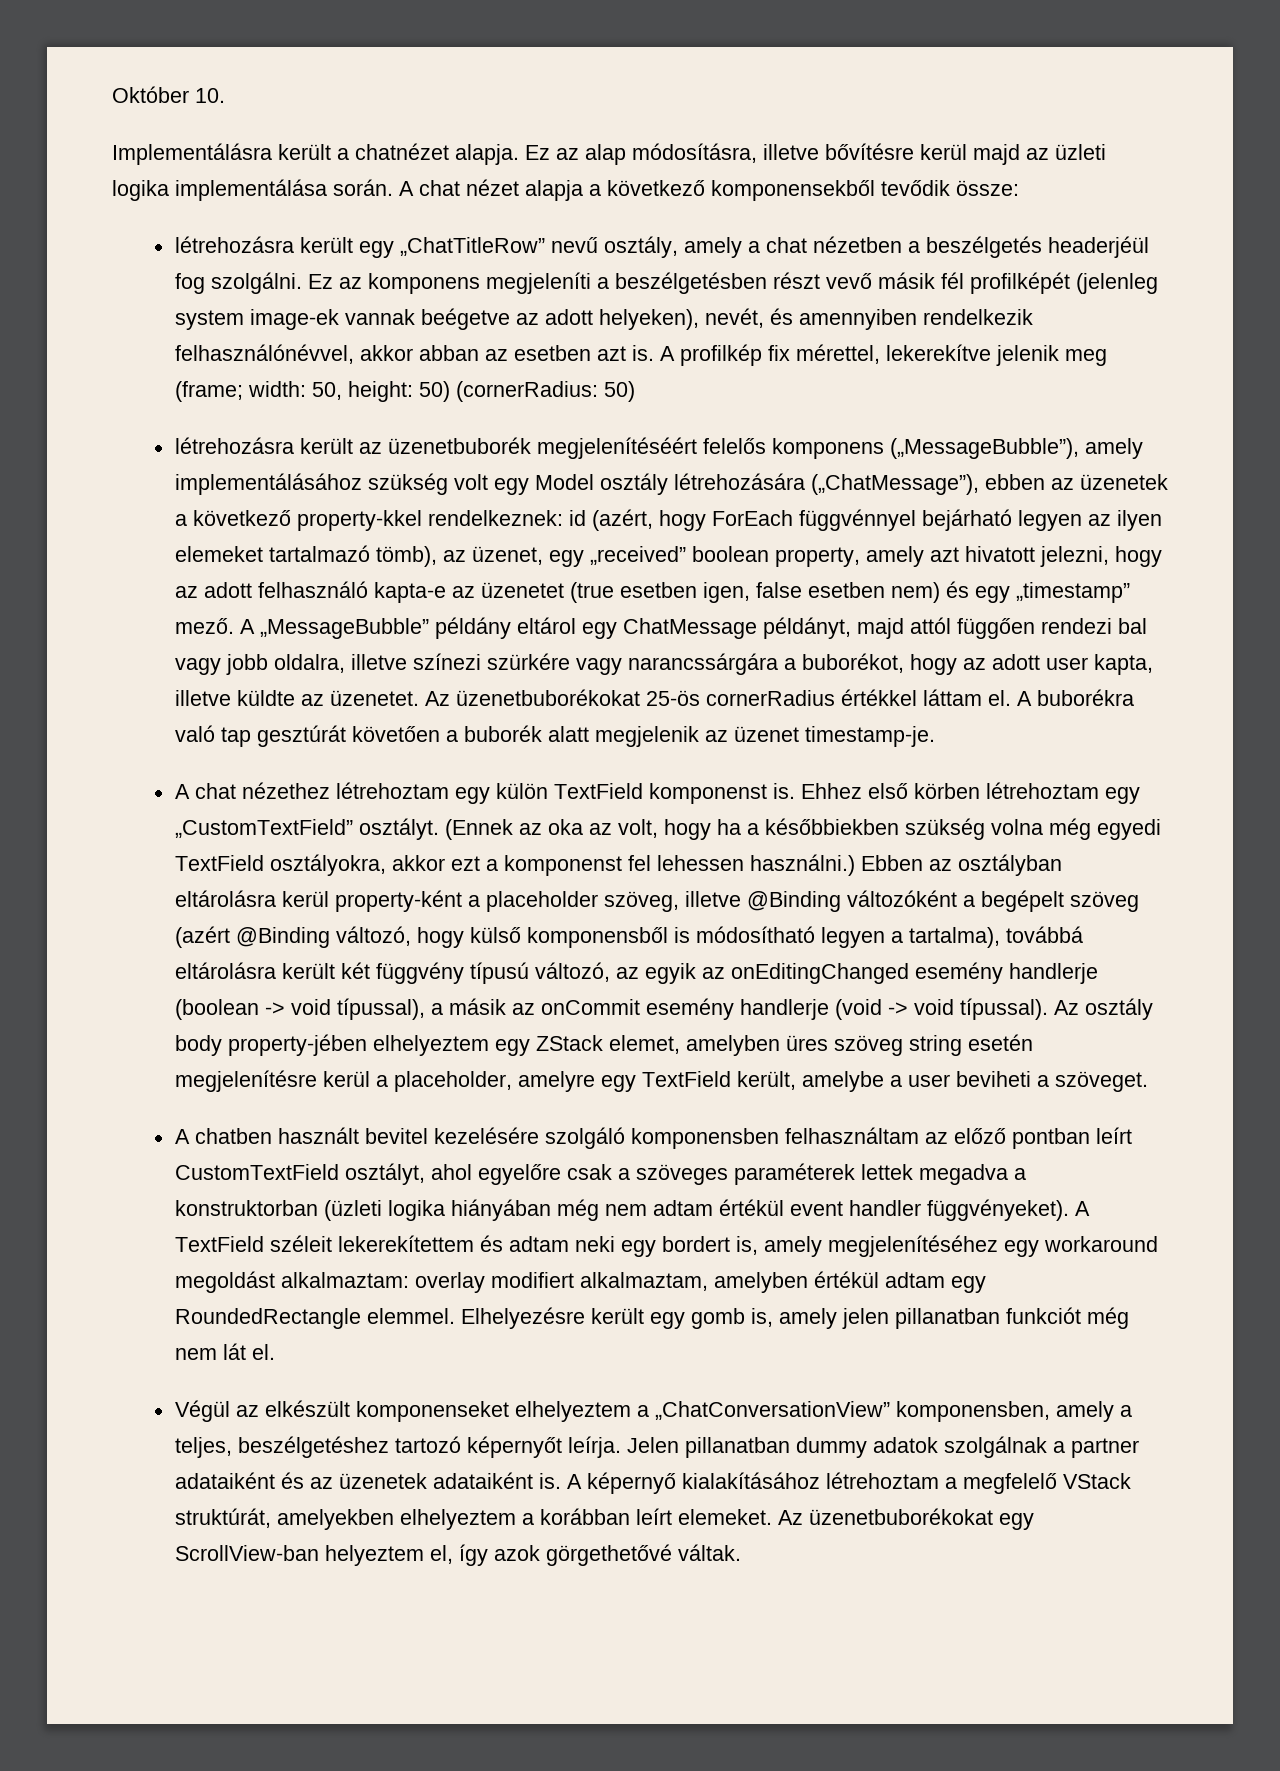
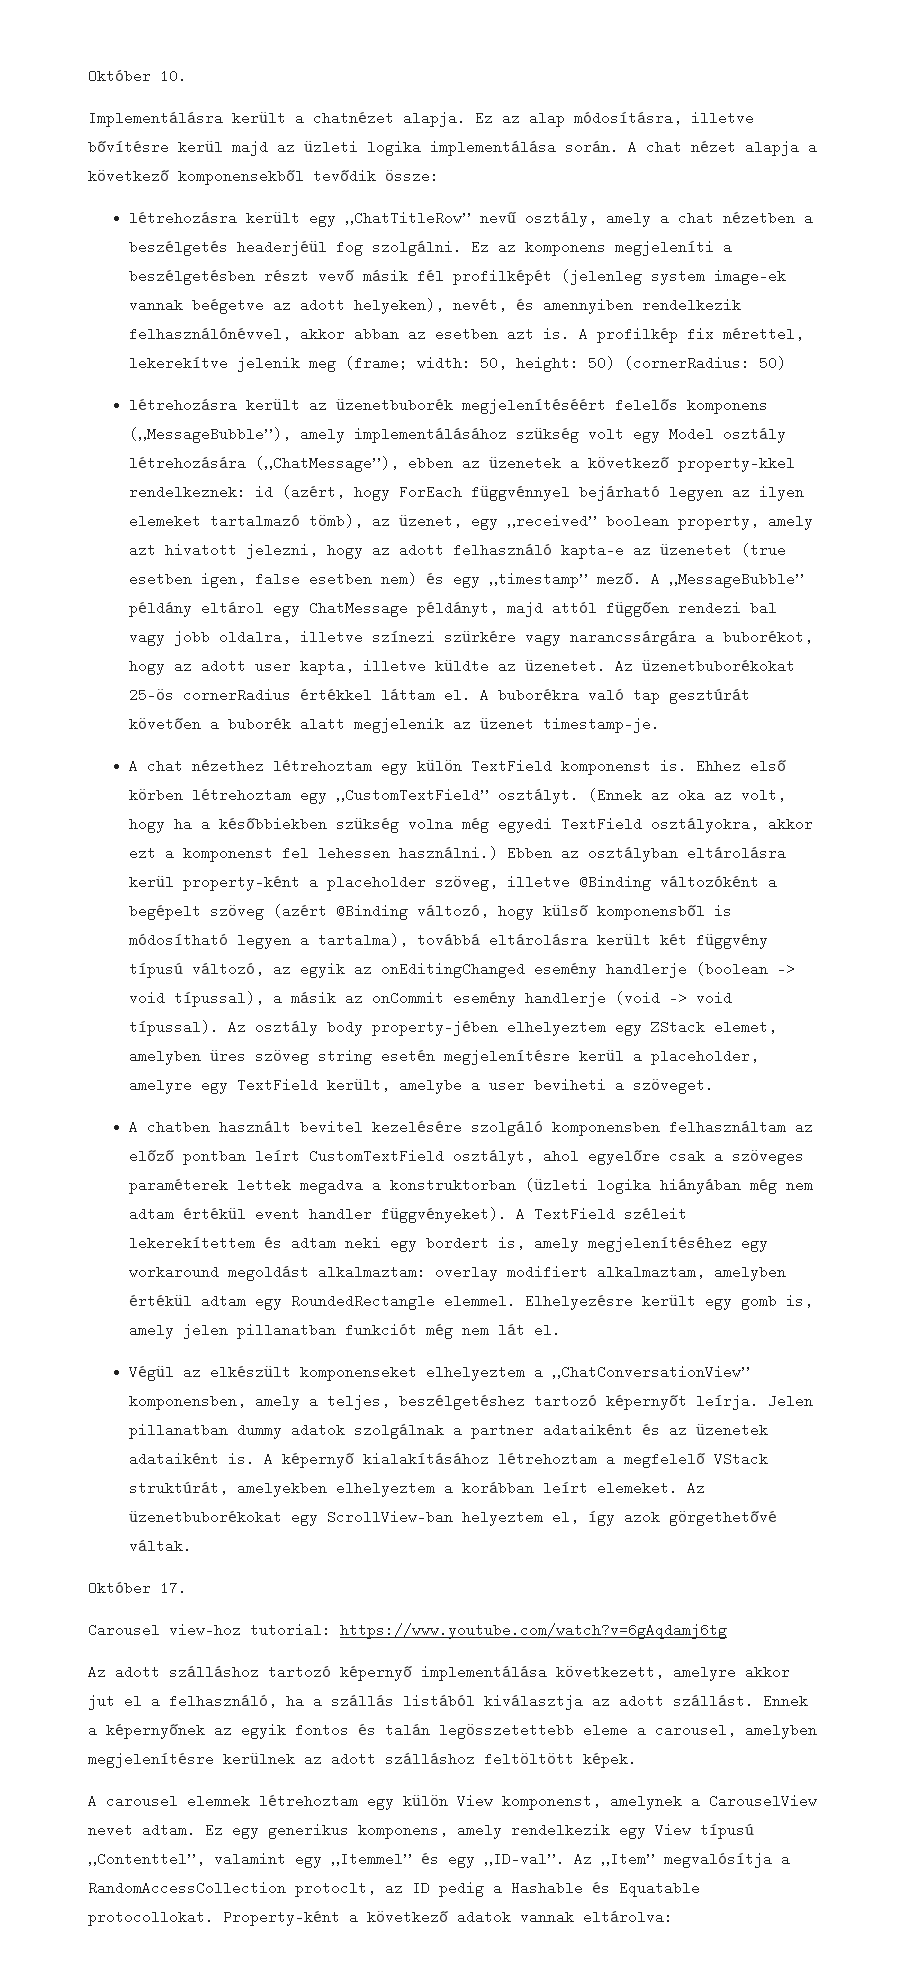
(741, 1552) none -> [88,1581,187,1595] [88,1623,727,1639] [88,1665,790,1681] [88,1694,808,1710] [88,1723,817,1739] [88,1752,637,1768] [88,1794,817,1810] [88,1823,754,1839] [88,1852,790,1868] [88,1881,700,1897] [88,1910,673,1926] // Október 17. // Carousel view-hoz tutorial: https://www.youtube.com/watch?v=6gAqdamj6tg // Az adott szálláshoz tartozó képernyő implementálása következett, amelyre akkor jut el a felhasználó, ha a szállás listából kiválasztja az adott szállást. Ennek a képernyőnek az egyik fontos és talán legösszetettebb eleme a carousel, amelyben megjelenítésre kerülnek az adott szálláshoz feltöltött képek. // A carousel elemnek létrehoztam egy külön View komponenst, amelynek a CarouselView nevet adtam. Ez egy generikus komponens, amely rendelkezik egy View típusú „Contenttel”, valamint egy „Itemmel” és egy „ID-val”. Az „Item” megvalósítja a RandomAccessCollection protoclt, az ID pedig a Hashable és Equatable protocollokat. Property-ként a következő adatok vannak eltárolva:

